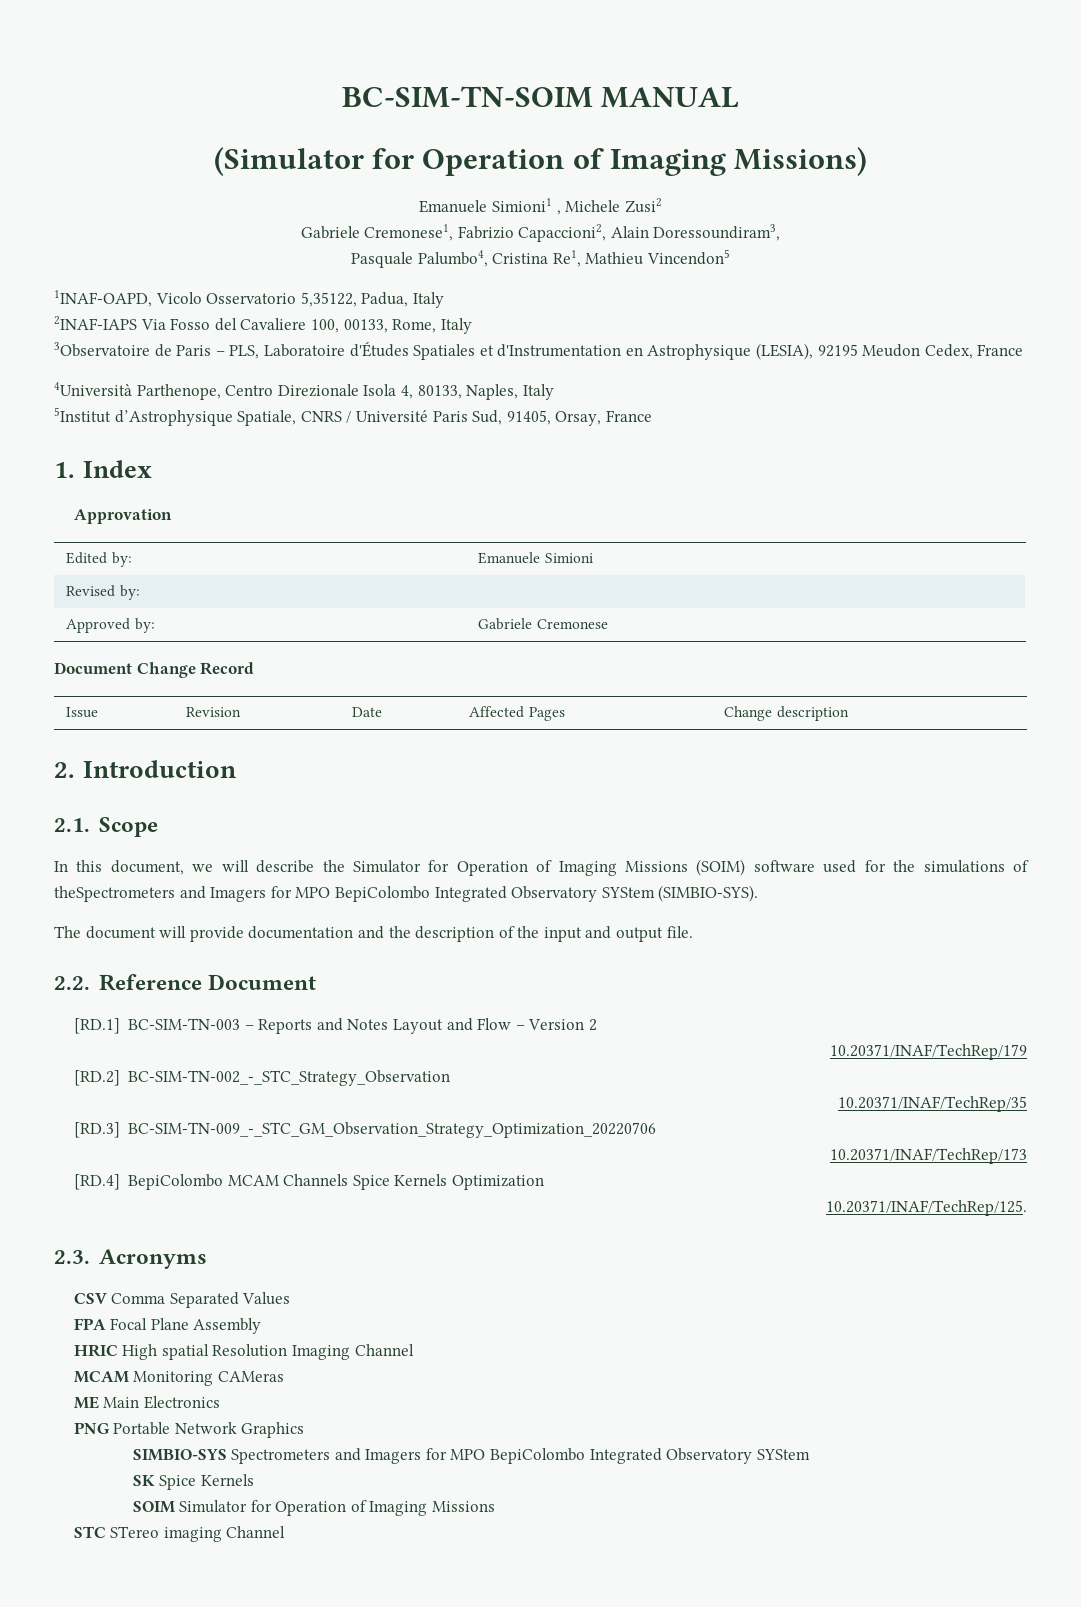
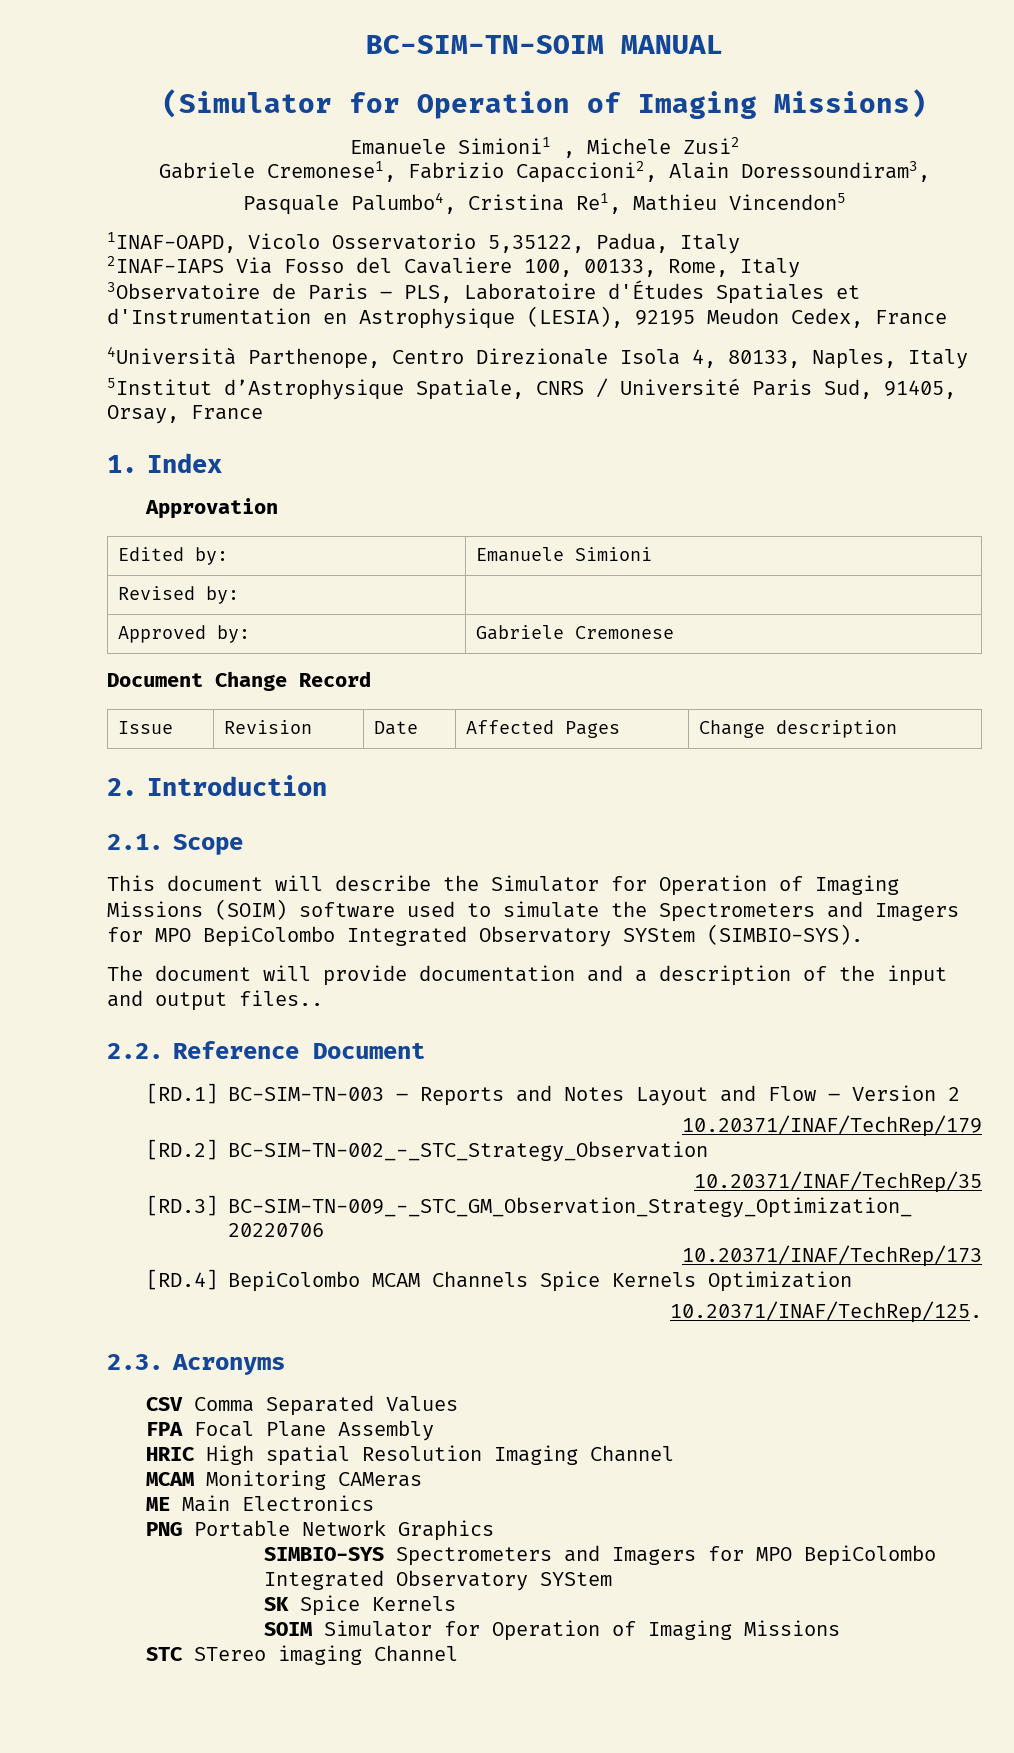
[54,860,214,875] In this document, we -> [107,875,263,891] This document
[864,860,1030,873] [54,886,175,902] for the simulations of theSpectrometers -> [467,901,815,922] to simulate the Spectrometers
[388,926,411,938] the -> [635,970,647,982] a
[666,926,693,938] file. -> [239,990,323,1006] files..

